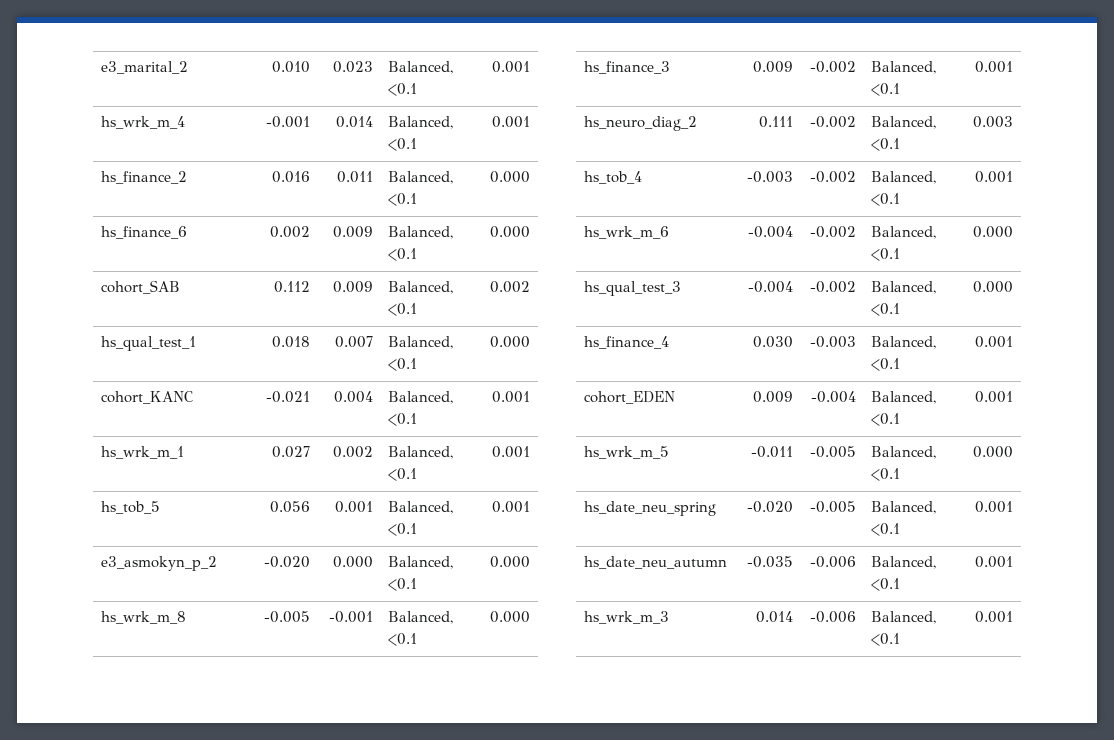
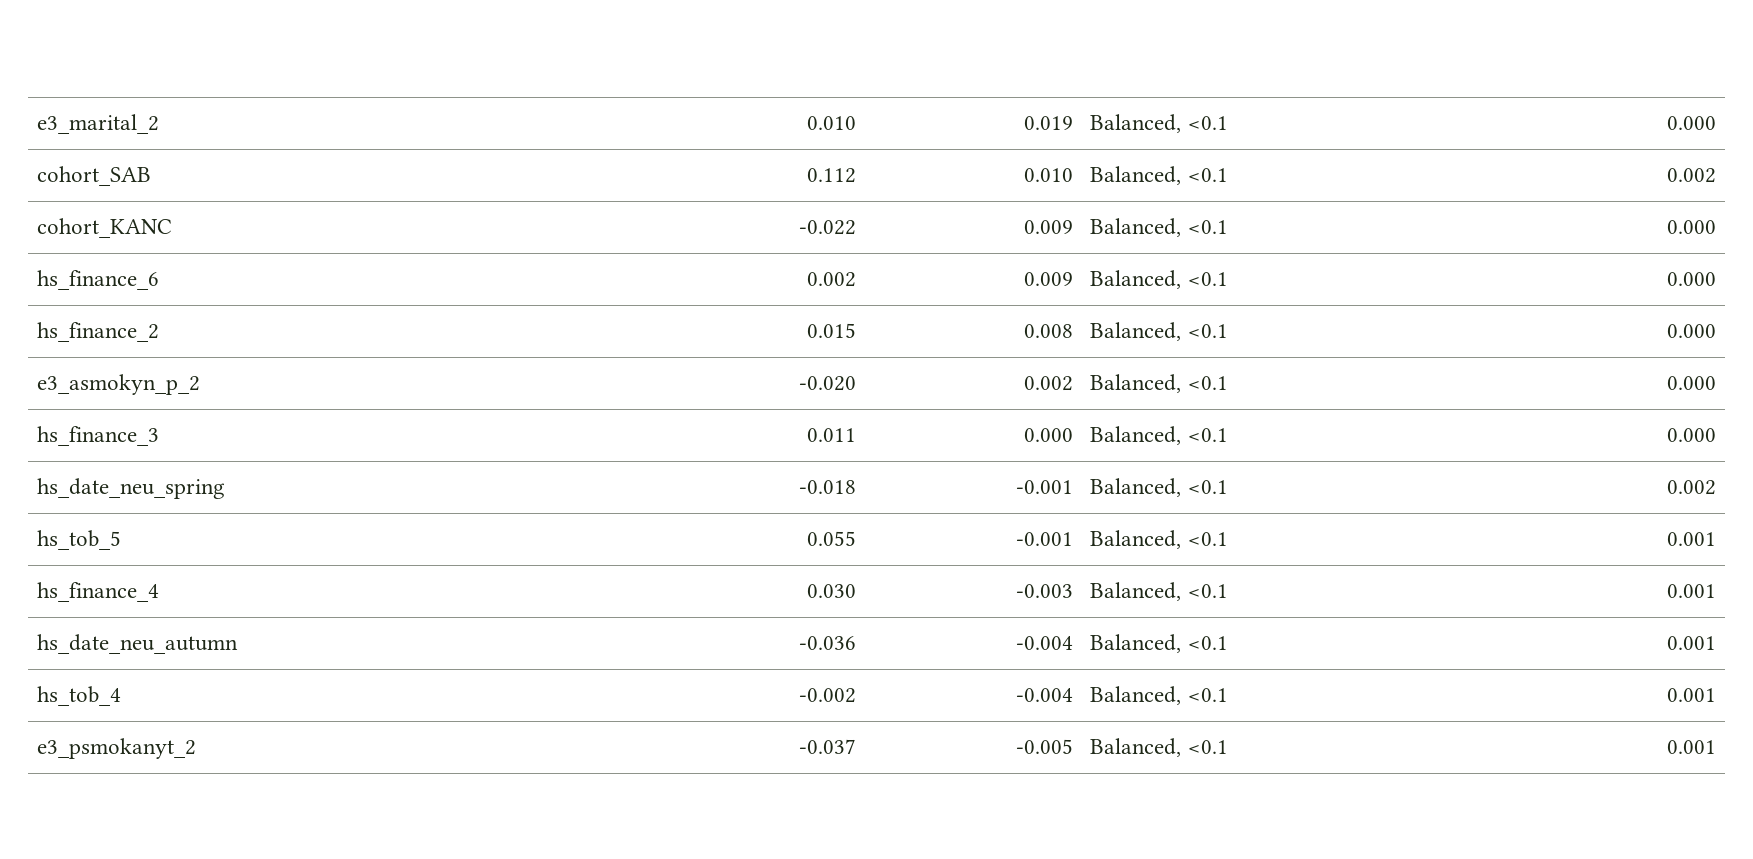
[332,61,373,73] [388,61,454,74] [388,83,418,96] [491,61,530,73] [101,116,186,129] [265,116,310,128] [335,116,373,128] [388,116,454,129] [388,138,418,151] [491,116,530,128] [101,171,188,184] [271,171,310,183] [336,171,373,183] 0.023 | Balanced, <0.1 | 0.001 // hs_wrk_m_4 | -0.001 | 0.014 | Balanced, <0.1 | 0.001 // hs_finance_2 | 0.016 | 0.011 -> [1023,116,1073,130] [1090,114,1228,133] [1666,116,1716,130] [37,166,152,186] [806,168,856,183] [1023,168,1073,182] [1090,166,1228,185] [1666,168,1716,183] [37,218,173,238] [798,220,856,235] [1023,220,1073,234] 0.019 | Balanced, <0.1 | 0.000 // cohort_SAB | 0.112 | 0.010 | Balanced, <0.1 | 0.002 // cohort_KANC | -0.022 | 0.009
[101,280,181,294] [273,281,310,293] [332,281,373,293] [388,281,454,294] [388,303,418,316] [489,281,530,293] [101,336,197,351] [271,336,310,348] [334,336,373,348] [388,336,454,349] [388,358,418,371] [489,336,530,348] [101,391,194,404] [265,391,310,403] [333,391,373,403] [388,391,454,404] [388,413,418,426] [491,391,530,403] [101,446,185,459] [271,446,310,458] [332,446,373,458] [388,446,454,459] [388,468,418,481] [491,446,530,458] [101,501,161,514] [269,501,310,513] [334,501,373,513] [388,501,454,514] [388,523,418,536] [491,501,530,513] [101,556,218,571] [263,556,310,568] cohort_SAB | 0.112 | 0.009 | Balanced, <0.1 | 0.002 // hs_qual_test_1 | 0.018 | 0.007 | Balanced, <0.1 | 0.000 // cohort_KANC | -0.021 | 0.004 | Balanced, <0.1 | 0.001 // hs_wrk_m_1 | 0.027 | 0.002 | Balanced, <0.1 | 0.001 // hs_tob_5 | 0.056 | 0.001 | Balanced, <0.1 | 0.001 // e3_asmokyn_p_2 | -0.020 -> [37,322,160,342] [806,323,856,338] [1023,324,1073,338] [1090,322,1228,341] [1666,324,1716,338] [37,374,201,395] [798,376,856,391] [1023,376,1073,391] [1090,374,1228,393] [1666,376,1716,390] [37,426,160,446] [806,428,856,442] hs_finance_2 | 0.015 | 0.008 | Balanced, <0.1 | 0.000 // e3_asmokyn_p_2 | -0.020 | 0.002 | Balanced, <0.1 | 0.000 // hs_finance_3 | 0.011
[101,611,187,624] [263,611,310,623] [328,611,373,623] [388,611,454,624] [388,633,418,646] [489,611,530,623] [584,61,671,74] [752,61,793,73] [809,61,856,73] [871,61,937,74] [871,83,901,96] [974,61,1013,73] [584,116,698,131] [758,116,793,128] [809,116,856,128] [871,116,937,129] [871,138,901,151] [972,116,1013,128] [584,171,643,184] [746,171,793,183] [809,171,856,183] [871,171,937,184] [871,193,901,206] [974,171,1013,183] [584,226,670,239] [747,226,793,238] [809,226,856,238] [871,226,937,239] [871,248,901,261] [972,226,1013,238] [584,281,682,296] [747,281,793,293] [809,281,856,293] [871,281,937,294] [871,303,901,316] [972,281,1013,293] hs_wrk_m_8 | -0.005 | -0.001 | Balanced, <0.1 | 0.000 // hs_finance_3 | 0.009 | -0.002 | Balanced, <0.1 | 0.001 // hs_neuro_diag_2 | 0.111 | -0.002 | Balanced, <0.1 | 0.003 // hs_tob_4 | -0.003 | -0.002 | Balanced, <0.1 | 0.001 // hs_wrk_m_6 | -0.004 | -0.002 | Balanced, <0.1 | 0.000 // hs_qual_test_3 | -0.004 | -0.002 | Balanced, <0.1 | 0.000 -> [37,478,226,499] [798,480,856,494] [1015,480,1073,494] [1090,478,1228,497] [1666,480,1716,495] [37,530,122,550] [806,531,856,546] [1015,532,1073,546] [1090,530,1228,549] [1666,532,1716,546] hs_date_neu_spring | -0.018 | -0.001 | Balanced, <0.1 | 0.002 // hs_tob_5 | 0.055 | -0.001 | Balanced, <0.1 | 0.001
[584,391,676,404] [752,391,793,403] [810,391,856,403] [871,391,937,404] [871,413,901,426] [974,391,1013,403] [584,446,670,459] [750,446,793,458] [809,446,856,458] [871,446,937,459] [871,468,901,481] [972,446,1013,458] [584,501,717,516] [746,501,793,513] cohort_EDEN | 0.009 | -0.004 | Balanced, <0.1 | 0.001 // hs_wrk_m_5 | -0.011 | -0.005 | Balanced, <0.1 | 0.000 // hs_date_neu_spring | -0.020 -> [37,634,239,654] [798,636,856,650] [1015,636,1073,650] [1090,634,1228,653] [1666,636,1716,650] [37,686,122,706] [798,688,856,703] [1015,688,1073,702] [1090,686,1228,705] [1666,688,1716,702] [37,738,197,759] [798,739,856,754] hs_date_neu_autumn | -0.036 | -0.004 | Balanced, <0.1 | 0.001 // hs_tob_4 | -0.002 | -0.004 | Balanced, <0.1 | 0.001 // e3_psmokanyt_2 | -0.037
[584,556,728,569] [746,556,793,568] [809,556,856,568] [871,556,937,569] [871,578,901,591] [974,556,1013,568] [584,611,670,624] [755,611,793,623] [809,611,856,623] [871,611,937,624] [871,633,901,646] [974,611,1013,623] // hs_date_neu_autumn | -0.035 | -0.006 | Balanced, <0.1 | 0.001 // hs_wrk_m_3 | 0.014 | -0.006 | Balanced, <0.1 | 0.001 -> (1716, 747) none

